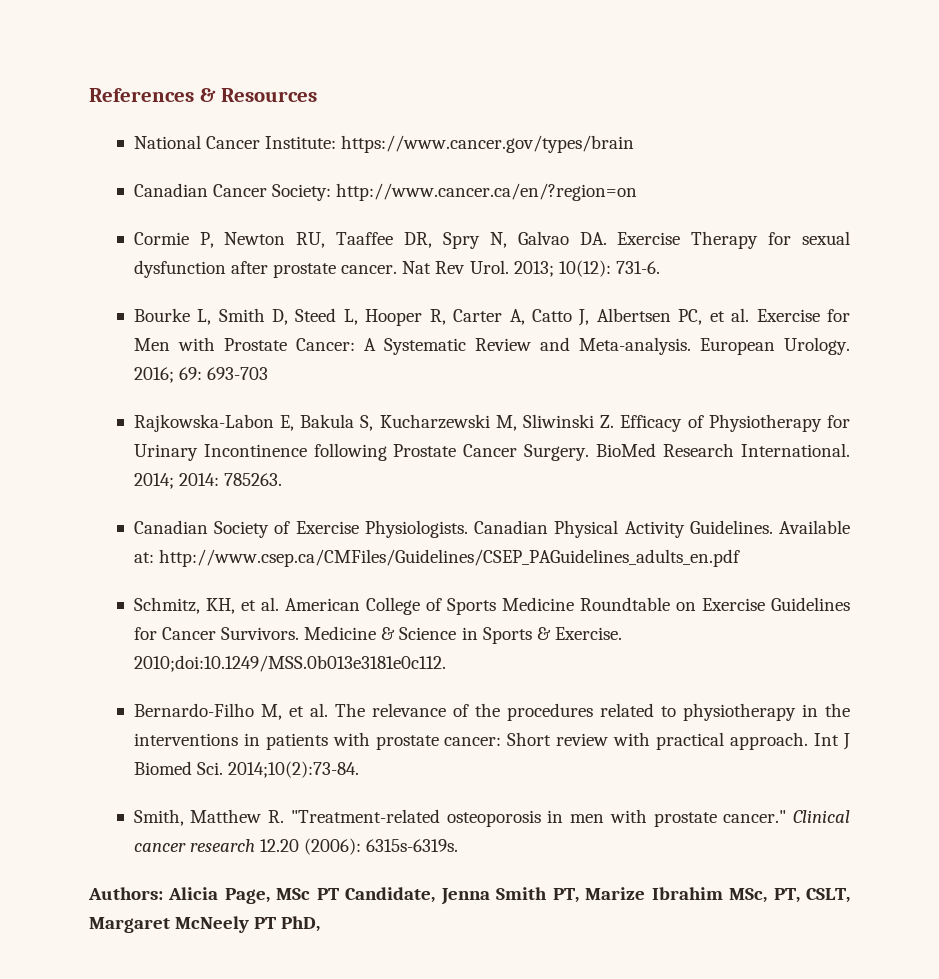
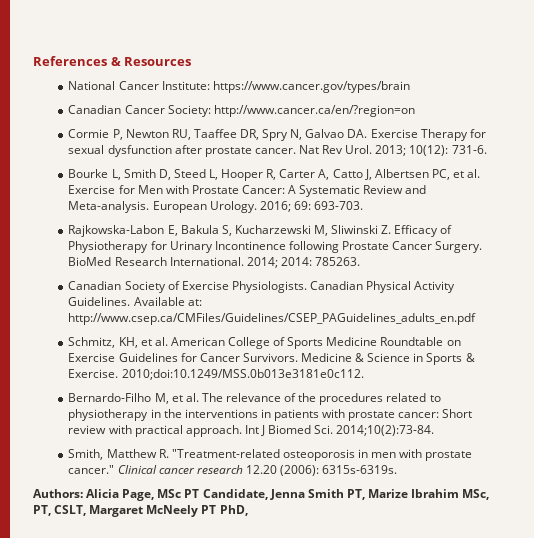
[207,367,269,380] 693-703 -> [314,201,364,210] 693-703.

